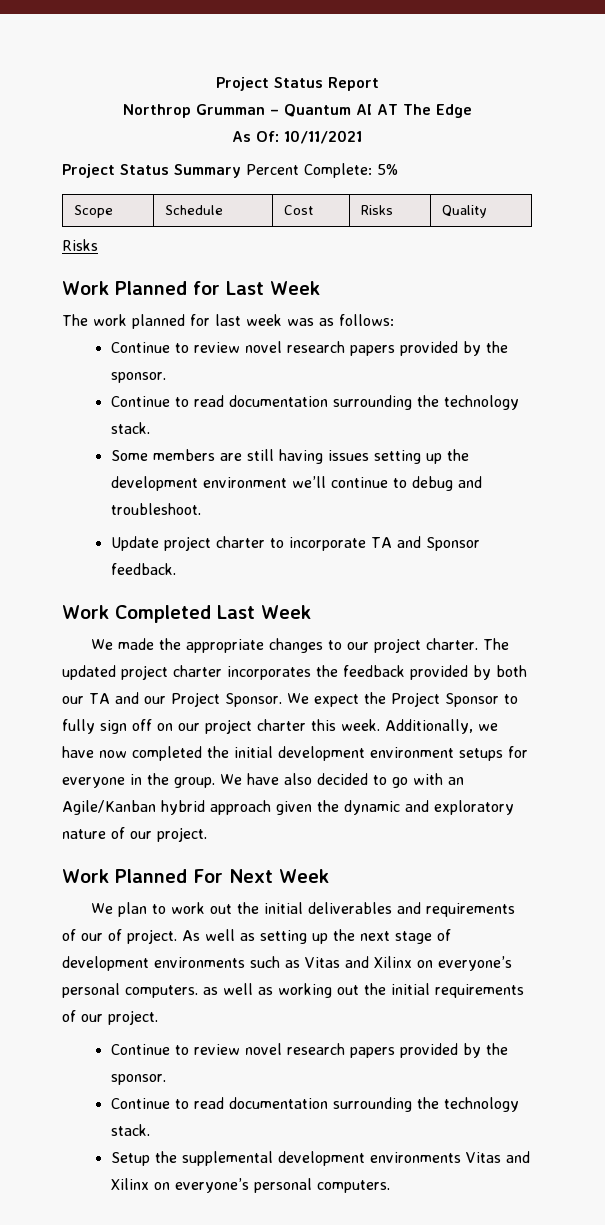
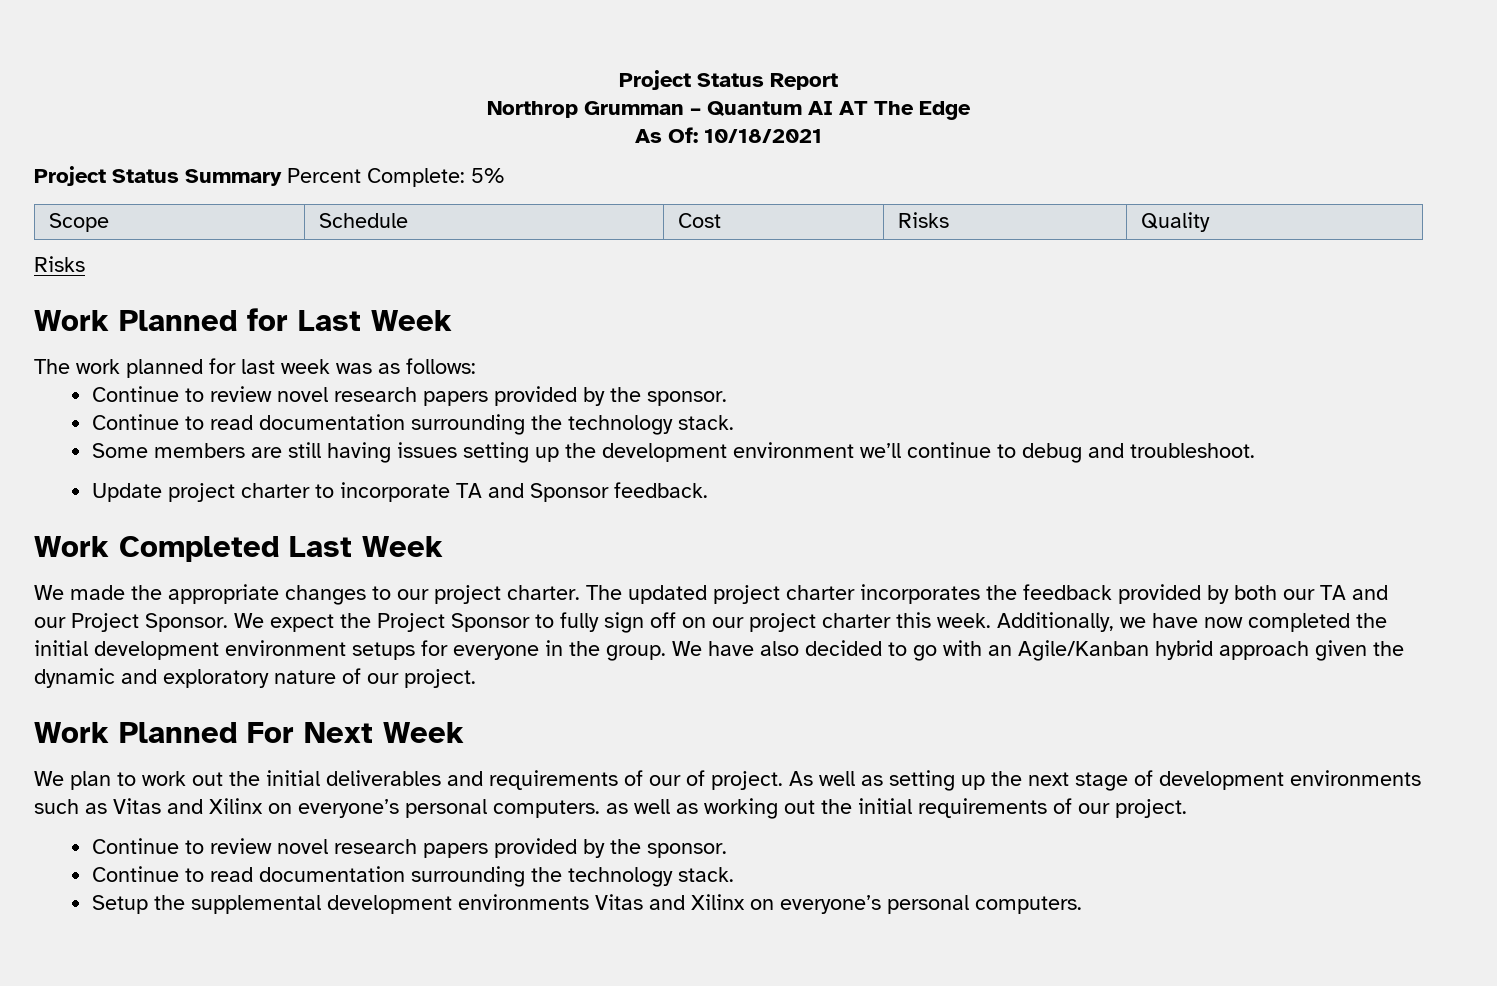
[284,130,362,144] 10/11/2021 -> [704,129,822,143] 10/18/2021

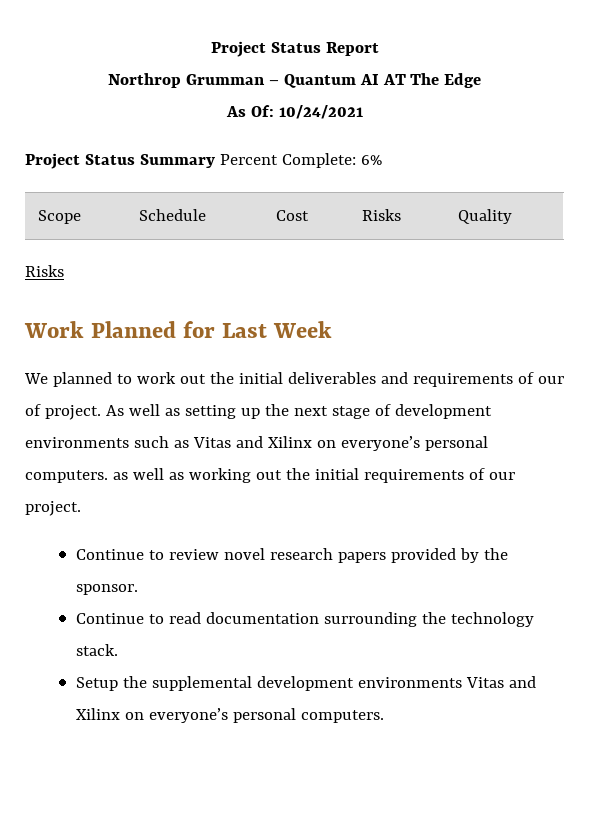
[704,129,822,143] 10/18/2021 -> [278,105,363,119] 10/24/2021
[471,168,504,183] 5% -> [360,155,382,165] 6%
[34,358,476,378] [91,386,727,406] [91,414,734,435] [91,442,1255,463] [91,482,708,502] [34,536,443,562] [34,584,1388,605] [34,612,1387,633] [34,640,1404,661] [34,668,476,688] [34,722,464,743] [34,771,111,790] The work planned for last week was as follows: // Continue to review novel research papers provided by the sponsor. // Continue to read documentation surrounding the technology stack. // Some members are still having issues setting up the development environment we’ll continue to debug and troubleshoot. // Update project charter to incorporate TA and Sponsor feedback. // Work Completed Last Week // We made the appropriate changes to our project charter. The updated project charter incorporates the feedback provided by both our TA and our Project Sponsor. We expect the Project Sponsor to fully sign off on our project charter this week. Additionally, we have now completed the initial development environment setups for everyone in the group. We have also decided to go with an Agile/Kanban hybrid approach given the dynamic and exploratory nature of our project. // Work Planned For Next Week // We plan -> [24,372,112,387] We planned

